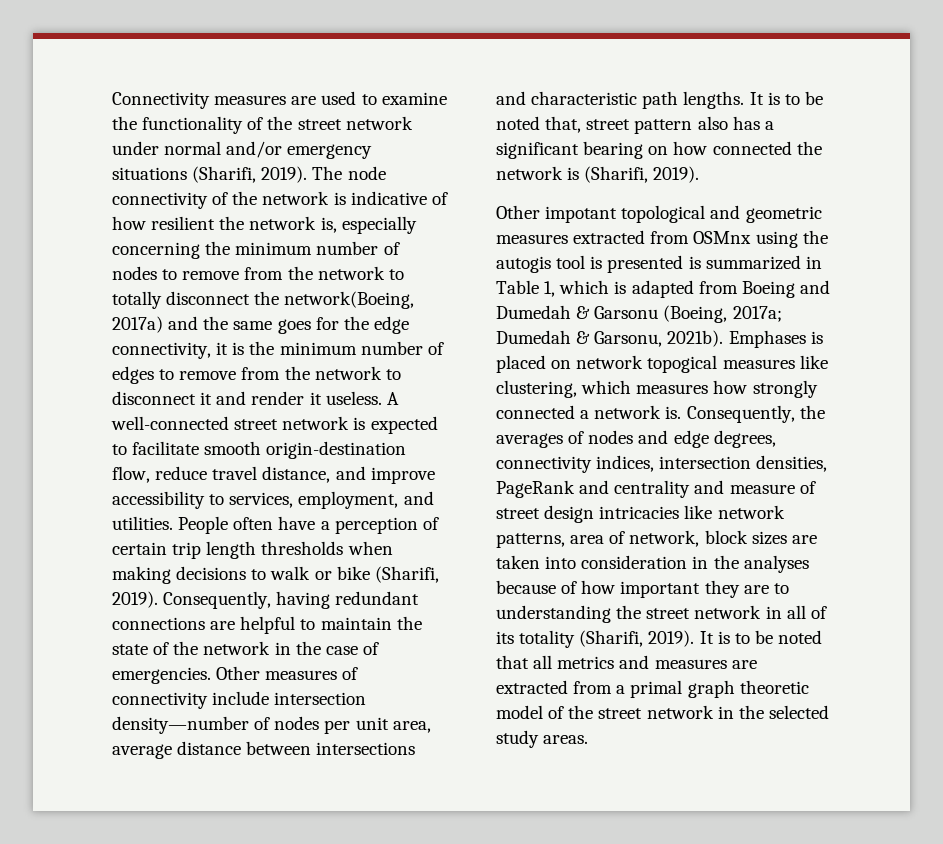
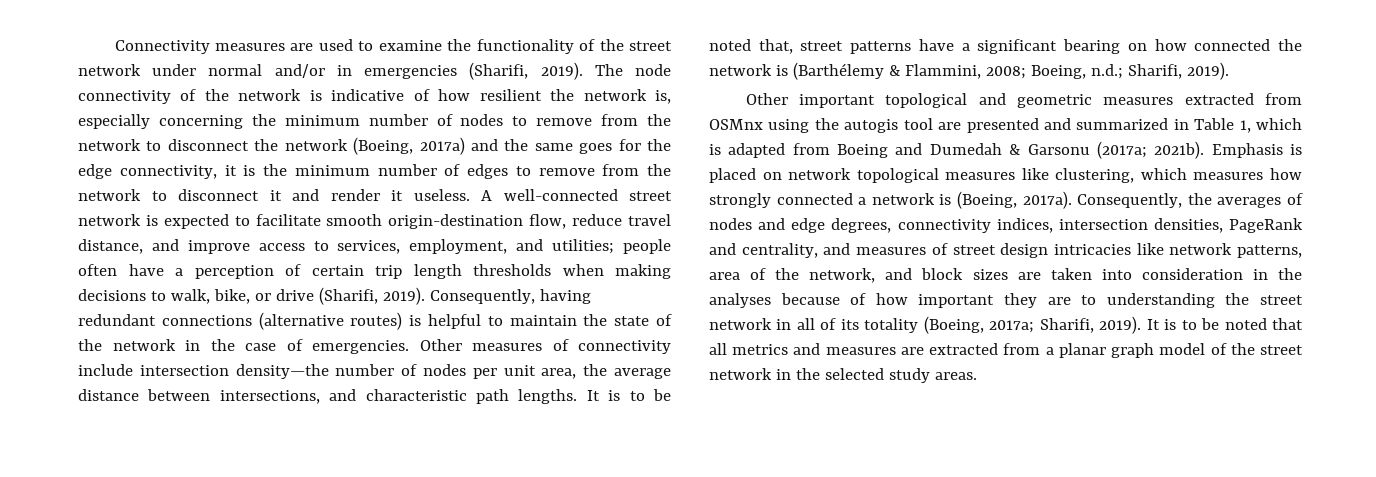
[287,144,373,159] [112,167,187,180] emergency situations -> [336,65,458,79] in emergencies
[112,291,162,309] totally -> (162, 146) none
[284,291,415,309] network(Boeing, -> [284,137,414,155] network (Boeing,
[112,491,205,509] accessibility -> [258,243,305,251] access
[112,516,229,534] utilities. People -> [552,239,671,254] utilities; people
[270,566,370,580] walk or bike -> [170,289,314,304] walk, bike, or drive
[210,621,236,630] are -> [258,312,422,330] (alternative routes) is
[112,716,249,734] density—number -> [235,364,395,379] density—the number
(431, 727) none -> [583,364,608,376] the
[316,742,416,755] intersections -> [219,390,320,404] intersections,
[634,116,760,134] pattern also has -> [850,39,954,54] patterns have
[584,166,649,183] (Sharifi, -> [792,62,1182,80] (Barthélemy & Flammini, 2008; Boeing, n.d.; Sharifi,
[545,206,618,223] impotant -> [798,94,875,108] important
[590,255,701,273] is presented is -> [938,118,1071,133] are presented and
[663,305,782,323] [496,330,806,348] (Boeing, 2017a; Dumedah & Garsonu, 2021b). Emphases -> [1096,141,1283,159] (2017a; 2021b). Emphasis
[647,355,718,373] topogical -> [856,168,939,183] topological
[665,406,682,419] is. -> [939,191,1072,209] is (Boeing, 2017a).
[614,480,795,498] centrality and measure -> [741,243,927,258] centrality, and measures
[629,530,700,547] network, -> [775,268,913,283] the network, and
[579,630,644,647] (Sharifi, -> [923,316,1094,334] (Boeing, 2017a; Sharifi,
[630,680,809,698] primal graph theoretic -> [1058,343,1155,358] planar graph

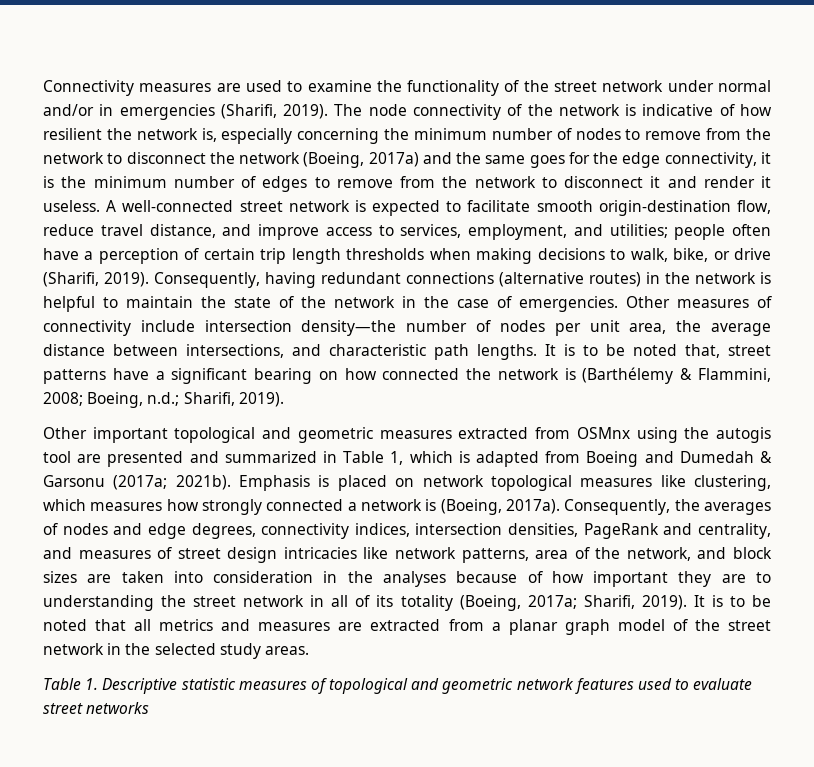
(403, 321) none -> [646,272,756,284] in the network
(977, 376) none -> [43,678,753,694] [43,702,150,714] // Table 1. Descriptive statistic measures of topological and geometric network features used to evaluate street networks

